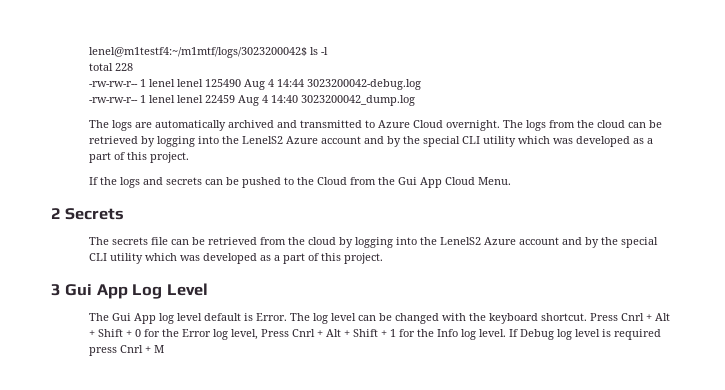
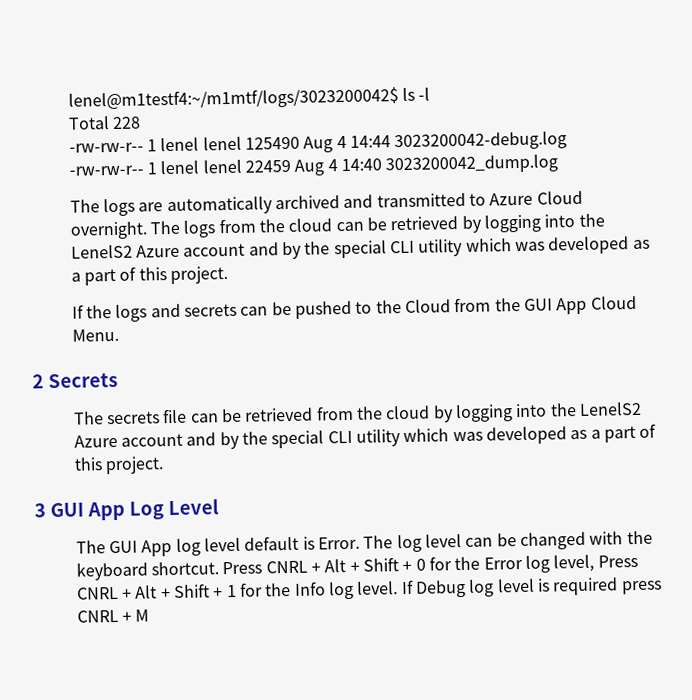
[89,63,114,71] total -> [67,116,110,130] Total
[398,177,418,185] Gui -> [523,298,553,311] GUI
[65,284,93,296] Gui -> [49,502,84,518] GUI
[112,313,132,321] Gui -> [109,540,139,554] GUI
[621,313,645,321] Cnrl -> [265,560,308,574] CNRL
[292,329,316,337] Cnrl -> [76,586,119,600] CNRL
[120,345,144,353] Cnrl -> [76,609,119,623] CNRL

